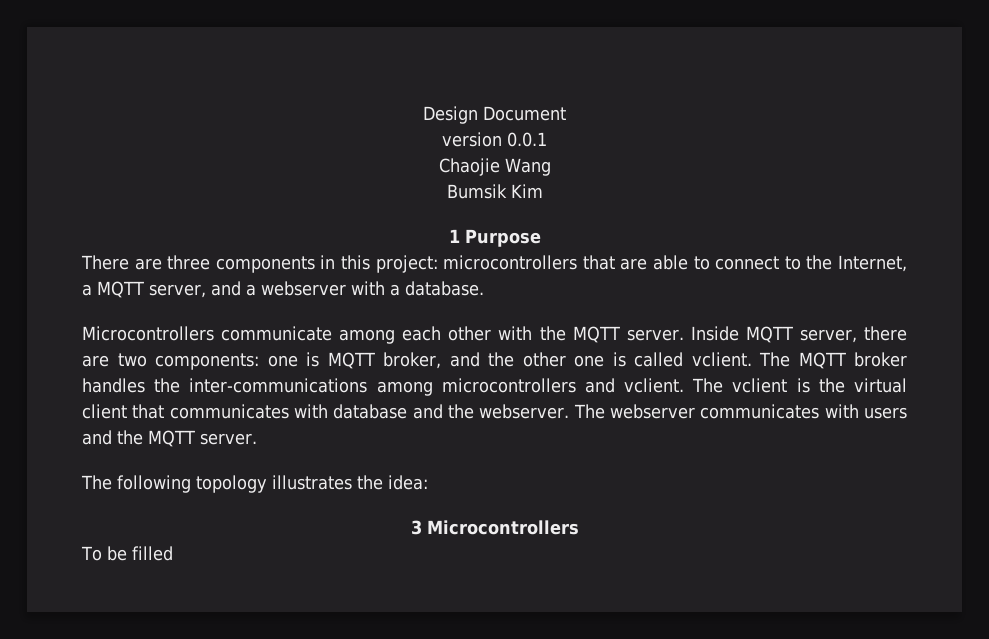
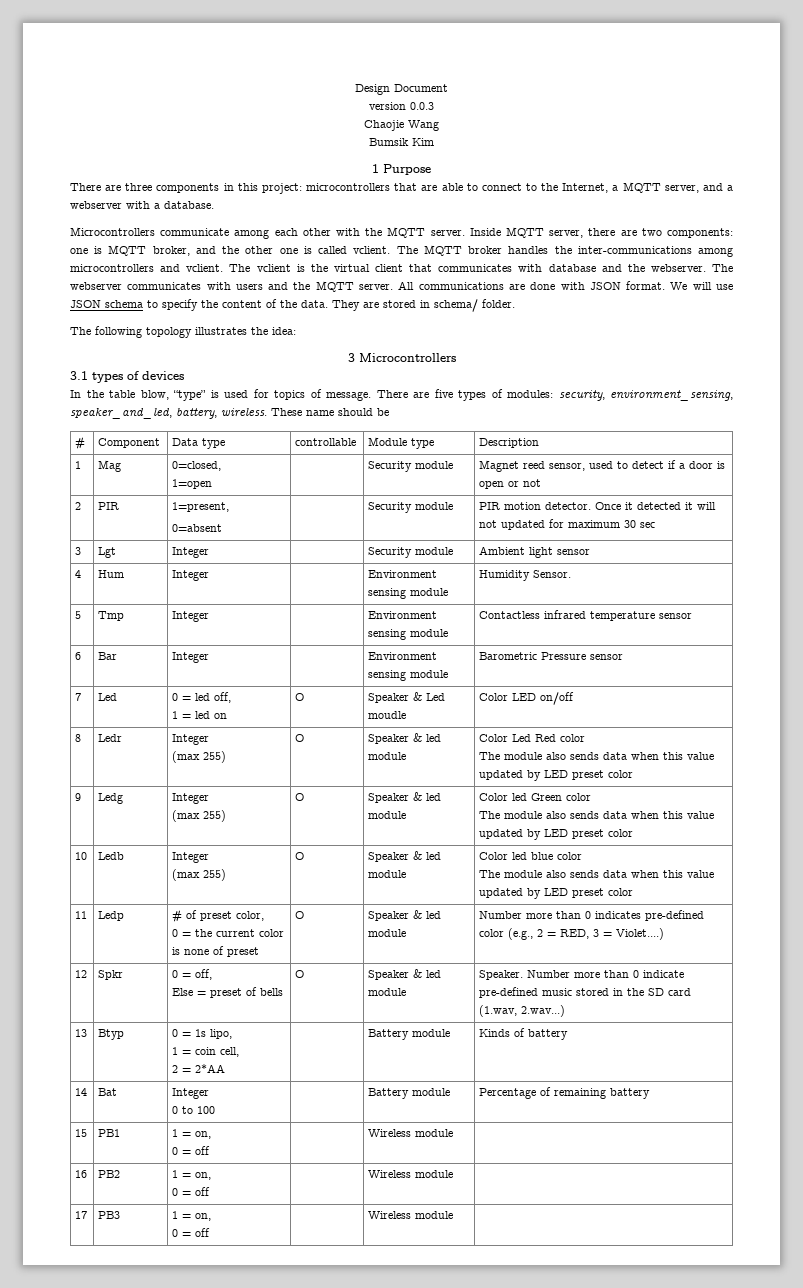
[507,132,547,147] 0.0.1 -> [410,102,434,110] 0.0.3
(257, 439) none -> [398,281,733,290] [70,299,515,312] All communications are done with JSON format. We will use JSON schema to specify the content of the data. They are stored in schema/ folder.
[81,546,173,561] To be filled -> [70,371,184,383] [70,389,733,401] [70,407,389,419] [75,436,86,450] [98,438,161,448] [172,438,226,449] [295,438,357,446] [368,437,435,449] [479,438,540,448] [75,461,82,469] [98,460,122,472] [172,461,222,471] [172,479,213,489] [368,461,454,472] [479,460,726,472] [479,479,542,489] [75,502,82,510] [98,502,120,510] [172,502,230,512] [172,524,223,532] [368,502,454,513] [479,502,717,510] [479,519,656,530] [75,547,82,555] [98,547,117,558] [172,547,210,558] [368,547,454,558] [479,546,591,558] [75,570,82,578] [98,570,125,578] [172,570,210,581] [368,570,438,578] [368,588,449,599] [479,570,572,581] [75,611,82,619] [98,611,125,621] [172,611,210,622] [368,611,438,619] [368,629,449,640] [479,610,693,621] [75,652,82,660] [98,652,118,660] [172,652,210,663] [368,652,438,660] [368,670,449,681] [479,652,624,660] [75,693,82,701] [98,693,118,701] [172,692,232,703] [172,711,228,719] [295,693,305,701] [368,692,446,703] [368,711,407,719] [479,692,575,705] [75,734,82,742] [98,734,123,742] [172,734,210,745] [172,751,227,763] [295,734,305,742] [368,733,442,744] [368,752,407,760] [479,734,586,742] [479,752,715,760] [479,770,634,781] [75,793,82,801] [98,793,124,804] [172,793,210,804] [172,810,227,822] [295,793,305,801] [368,792,442,803] [368,811,407,819] [479,793,592,801] [479,811,715,819] [479,829,634,840] [75,852,88,860] [98,852,125,860] [172,852,210,863] [172,869,227,881] [295,852,305,860] [368,851,442,862] [368,870,407,878] [479,852,583,860] [479,870,715,878] [479,888,634,899] [75,911,88,919] [98,911,125,921] [172,909,265,923] [172,929,285,937] [172,946,260,957] [295,911,305,919] [368,910,442,921] [368,929,407,937] [479,910,705,921] [479,928,665,940] [75,970,88,978] [98,970,124,980] [172,969,213,980] [172,987,284,998] [295,970,305,978] [368,969,442,980] [368,988,407,996] [479,970,685,980] [479,987,692,998] [479,1005,566,1017] [75,1029,88,1037] [98,1029,125,1040] [172,1029,233,1039] [172,1047,240,1057] [172,1064,226,1073] [368,1029,451,1040] [479,1028,569,1040] [75,1088,88,1096] [98,1088,118,1096] [172,1088,210,1099] [172,1106,216,1114] [368,1088,451,1099] [479,1087,651,1099] [75,1129,88,1137] [98,1129,121,1137] [172,1129,212,1139] [172,1146,211,1155] [368,1129,454,1137] [75,1170,88,1178] [98,1170,121,1178] [172,1170,212,1180] [172,1187,211,1196] [368,1170,454,1178] [75,1211,88,1219] [98,1211,121,1219] [172,1211,212,1221] [172,1228,211,1237] [368,1211,454,1219] 3.1 types of devices // In the table blow, “type” is used for topics of message. There are five types of modules: security, environment_sensing, speaker_and_led, battery, wireless. These name should be // # | Component | Data type | controllable | Module type | Description // 1 | Mag | 0=closed, // 1=open | | Security module | Magnet reed sensor, used to detect if a door is open or not // 2 | PIR | 1=present, // 0=absent | | Security module | PIR motion detector. Once it detected it will not updated for maximum 30 sec // 3 | Lgt | Integer | | Security module | Ambient light sensor // 4 | Hum | Integer | | Environment sensing module | Humidity Sensor. // 5 | Tmp | Integer | | Environment sensing module | Contactless infrared temperature sensor // 6 | Bar | Integer | | Environment sensing module | Barometric Pressure sensor // 7 | Led | 0 = led off, // 1 = led on | O | Speaker & Led moudle | Color LED on/off // 8 | Ledr | Integer // (max 255) | O | Speaker & led module | Color Led Red color // The module also sends data when this value updated by LED preset color // 9 | Ledg | Integer // (max 255) | O | Speaker & led module | Color led Green color // The module also sends data when this value updated by LED preset color // 10 | Ledb | Integer // (max 255) | O | Speaker & led module | Color led blue color // The module also sends data when this value updated by LED preset color // 11 | Ledp | # of preset color, // 0 = the current color is none of preset | O | Speaker & led module | Number more than 0 indicates pre-defined color (e.g., 2 = RED, 3 = Violet....) // 12 | Spkr | 0 = off, // Else = preset of bells | O | Speaker & led module | Speaker. Number more than 0 indicate pre-defined music stored in the SD card (1.wav, 2.wav...) // 13 | Btyp | 0 = 1s lipo, // 1 = coin cell, // 2 = 2*AA | | Battery module | Kinds of battery // 14 | Bat | Integer // 0 to 100 | | Battery module | Percentage of remaining battery // 15 | PB1 | 1 = on, // 0 = off | | Wireless module | // 16 | PB2 | 1 = on, // 0 = off | | Wireless module | // 17 | PB3 | 1 = on, // 0 = off | | Wireless module |

